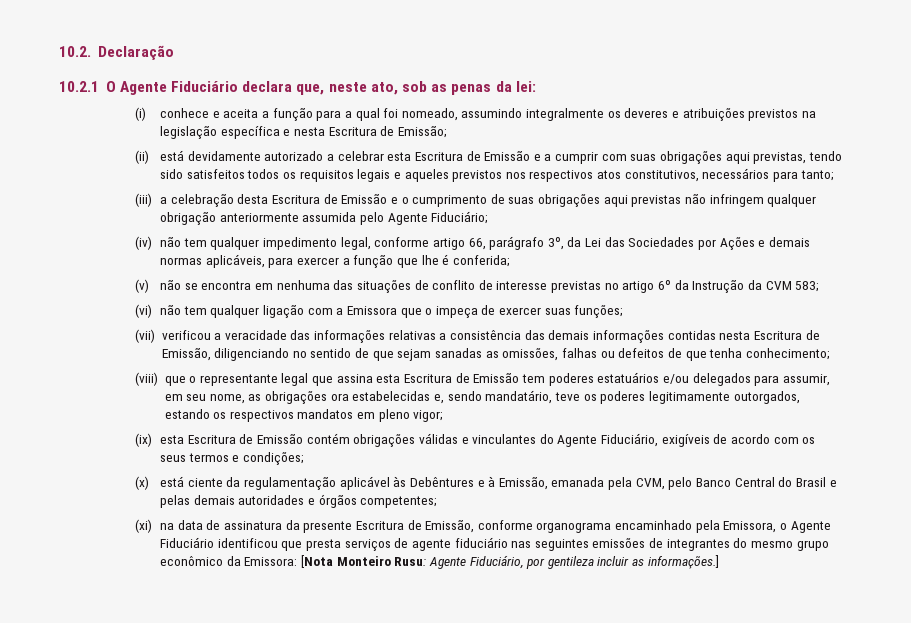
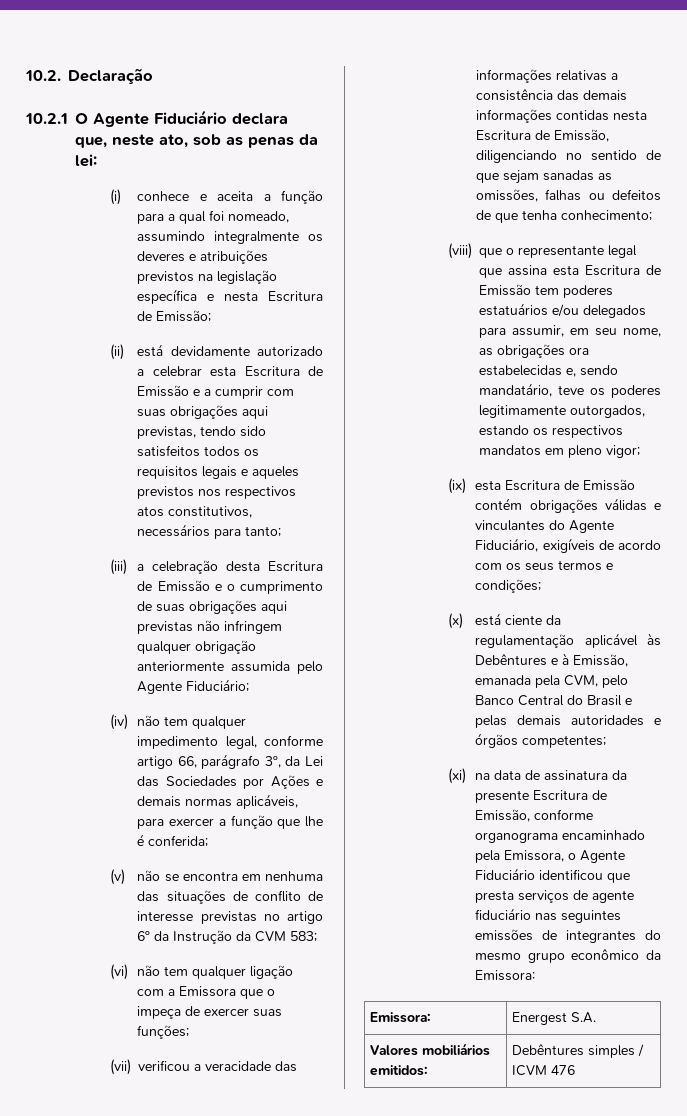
[300,555,719,569] [Nota Monteiro Rusu: Agente Fiduciário, por gentileza incluir as informações.] -> [370,1012,432,1023] [512,1012,597,1025] [370,1043,491,1056] [370,1065,429,1076] [512,1044,645,1058] [512,1065,576,1076] // Emissora: | Energest S.A. // Valores mobiliários emitidos: | Debêntures simples / ICVM 476

